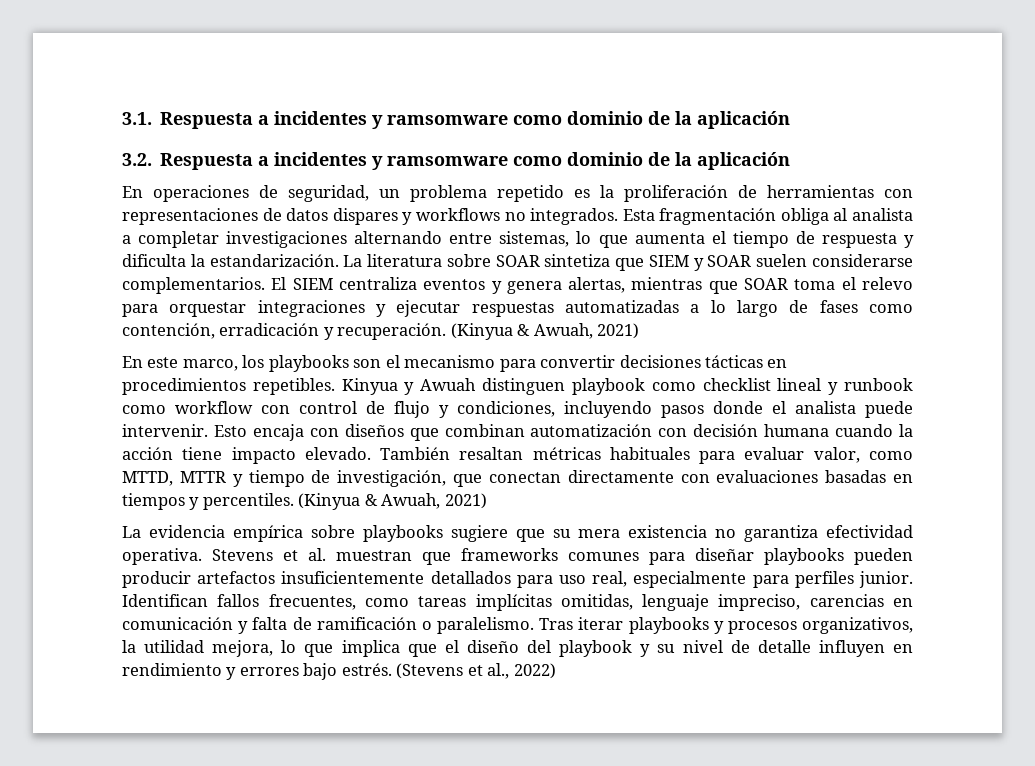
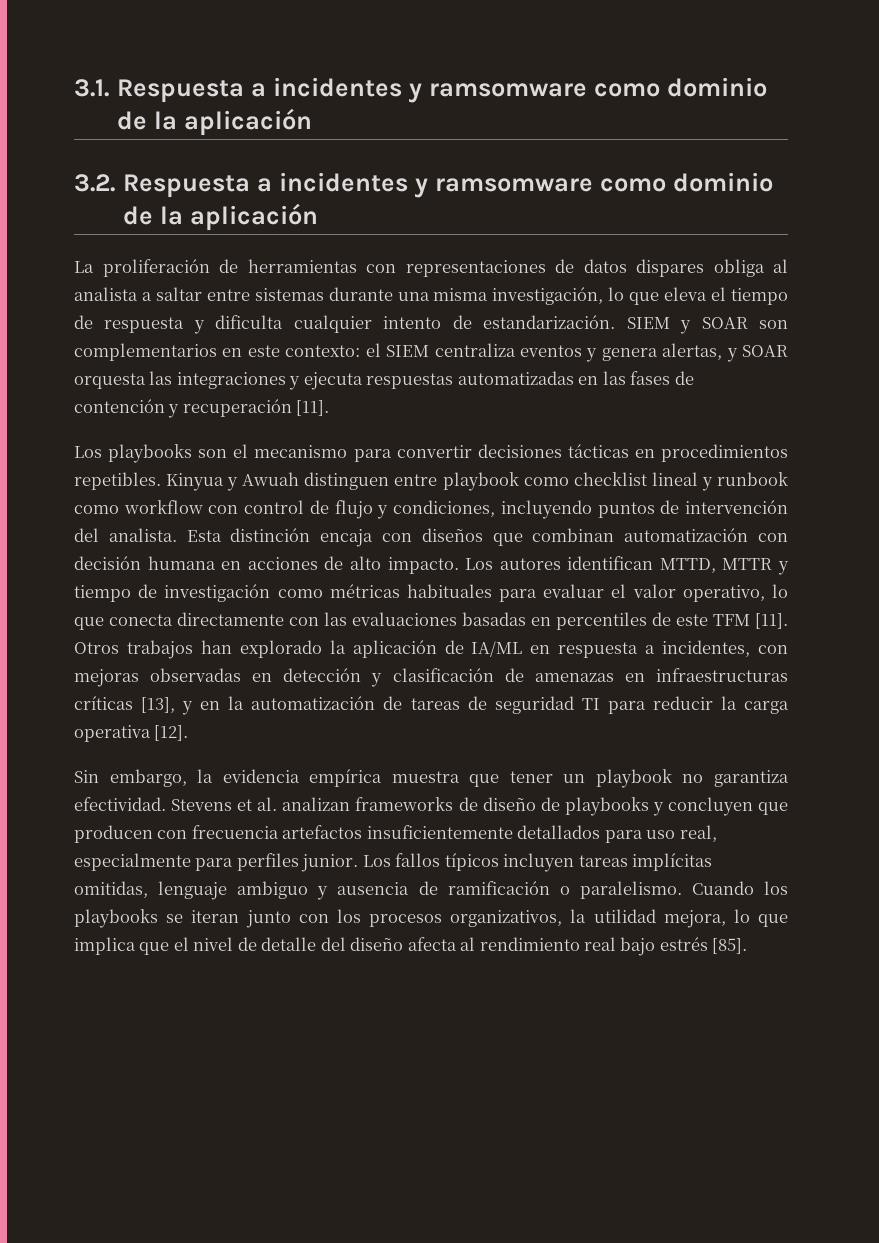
[122,185,614,202] En operaciones de seguridad, un problema repetido es la -> [74,261,94,273] La
[402,208,913,225] [122,231,705,248] y workflows no integrados. Esta fragmentación obliga al analista a completar investigaciones alternando entre sistemas, lo que aumenta -> [713,259,788,277] [74,287,708,305] obliga al analista a saltar entre sistemas durante una misma investigación, lo que eleva
[190,254,913,271] [122,277,287,294] la estandarización. La literatura sobre SOAR sintetiza que SIEM y SOAR suelen considerarse complementarios. El -> [293,315,789,334] [74,343,381,361] cualquier intento de estandarización. SIEM y SOAR son complementarios en este contexto: el
[631,277,913,294] [122,302,247,317] mientras que SOAR toma el relevo para orquestar -> [726,345,788,362] [74,371,173,389] y SOAR orquesta las
[396,300,461,317] ejecutar -> [303,372,363,390] ejecuta
[690,300,914,317] [122,323,640,340] [122,355,265,371] a lo largo de fases como contención, erradicación y recuperación. (Kinyua & Awuah, 2021) // En este marco, los -> [578,371,694,385] [74,399,330,418] [74,446,102,458] en las fases de contención y recuperación [11]. // Los
(566, 386) none -> [394,474,438,486] entre
[661,401,913,418] [122,424,247,437] pasos donde el analista puede intervenir. Esto -> [597,500,789,518] [74,528,311,542] puntos de intervención del analista. Esta distinción
[835,424,913,437] [122,447,913,464] cuando la acción tiene impacto elevado. También resaltan métricas habituales para evaluar valor, como -> [221,556,654,574] en acciones de alto impacto. Los autores identifican
[337,470,561,487] investigación, que conectan -> [164,584,788,602] [74,614,173,630] investigación como métricas habituales para evaluar el valor operativo, lo que conecta
(710, 478) none -> [324,612,347,626] las
[122,493,487,510] [122,525,913,542] [122,548,913,565] [122,571,191,588] tiempos y percentiles. (Kinyua & Awuah, 2021) // La evidencia empírica sobre playbooks sugiere que su mera existencia no garantiza efectividad operativa. Stevens et al. muestran que frameworks comunes para diseñar playbooks pueden producir -> [556,612,788,630] [74,640,788,659] [74,668,788,687] [74,696,789,715] [74,725,189,742] [74,769,789,788] [74,797,789,816] [74,825,279,843] percentiles de este TFM [11]. Otros trabajos han explorado la aplicación de IA/ML en respuesta a incidentes, con mejoras observadas en detección y clasificación de amenazas en infraestructuras críticas [13], y en la automatización de tareas de seguridad TI para reducir la carga operativa [12]. // Sin embargo, la evidencia empírica muestra que tener un playbook no garantiza efectividad. Stevens et al. analizan frameworks de diseño de playbooks y concluyen que producen con frecuencia
[122,594,913,611] [122,617,724,634] Identifican fallos frecuentes, como tareas implícitas omitidas, lenguaje impreciso, carencias en comunicación y falta de ramificación o paralelismo. Tras iterar playbooks y -> [362,853,713,872] [74,881,789,900] [74,909,361,928] Los fallos típicos incluyen tareas implícitas omitidas, lenguaje ambiguo y ausencia de ramificación o paralelismo. Cuando los playbooks se iteran junto con los
[466,640,914,657] [122,663,556,680] diseño del playbook y su nivel de detalle influyen en rendimiento y errores bajo estrés. (Stevens et al., 2022) -> [193,937,748,956] nivel de detalle del diseño afecta al rendimiento real bajo estrés [85].

